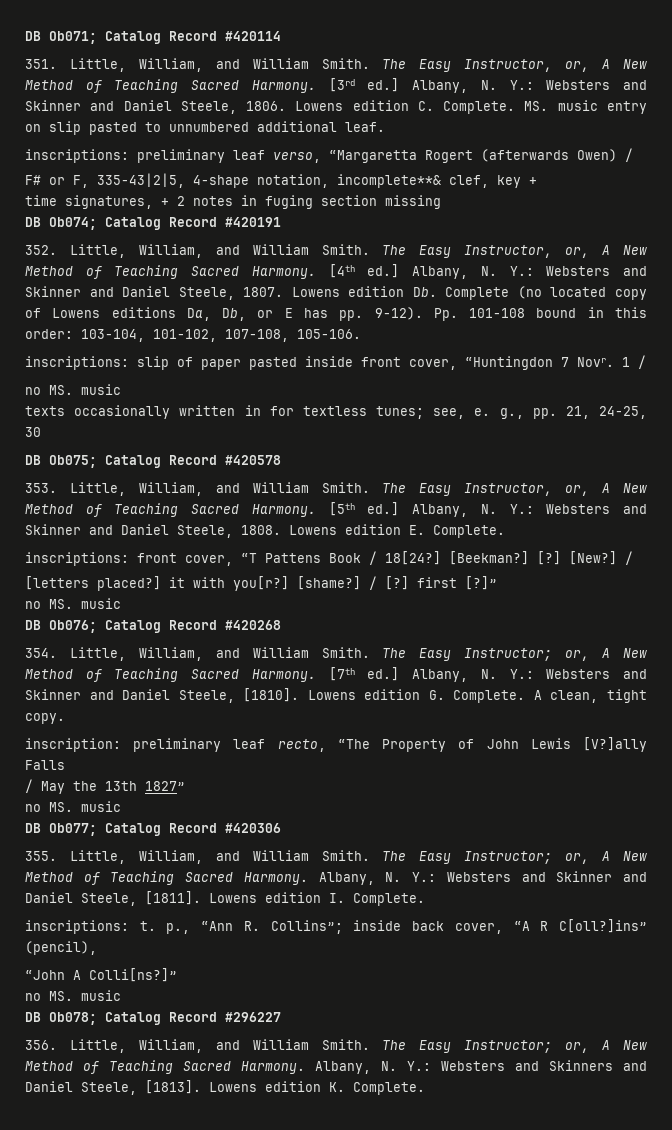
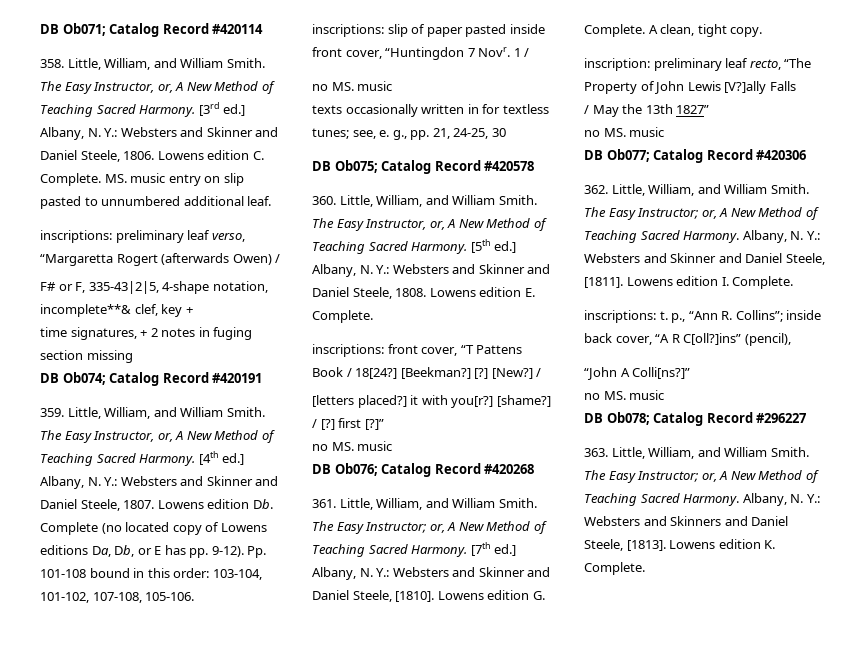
[25,59,57,69] 351. -> [40,59,64,68] 358.
[25,245,57,255] 352. -> [40,408,64,417] 359.
[25,483,57,493] 353. -> [312,196,336,205] 360.
[25,648,57,658] 354. -> [312,499,336,508] 361.
[25,851,57,861] 355. -> [584,185,608,194] 362.
[25,1040,57,1050] 356. -> [584,448,608,457] 363.

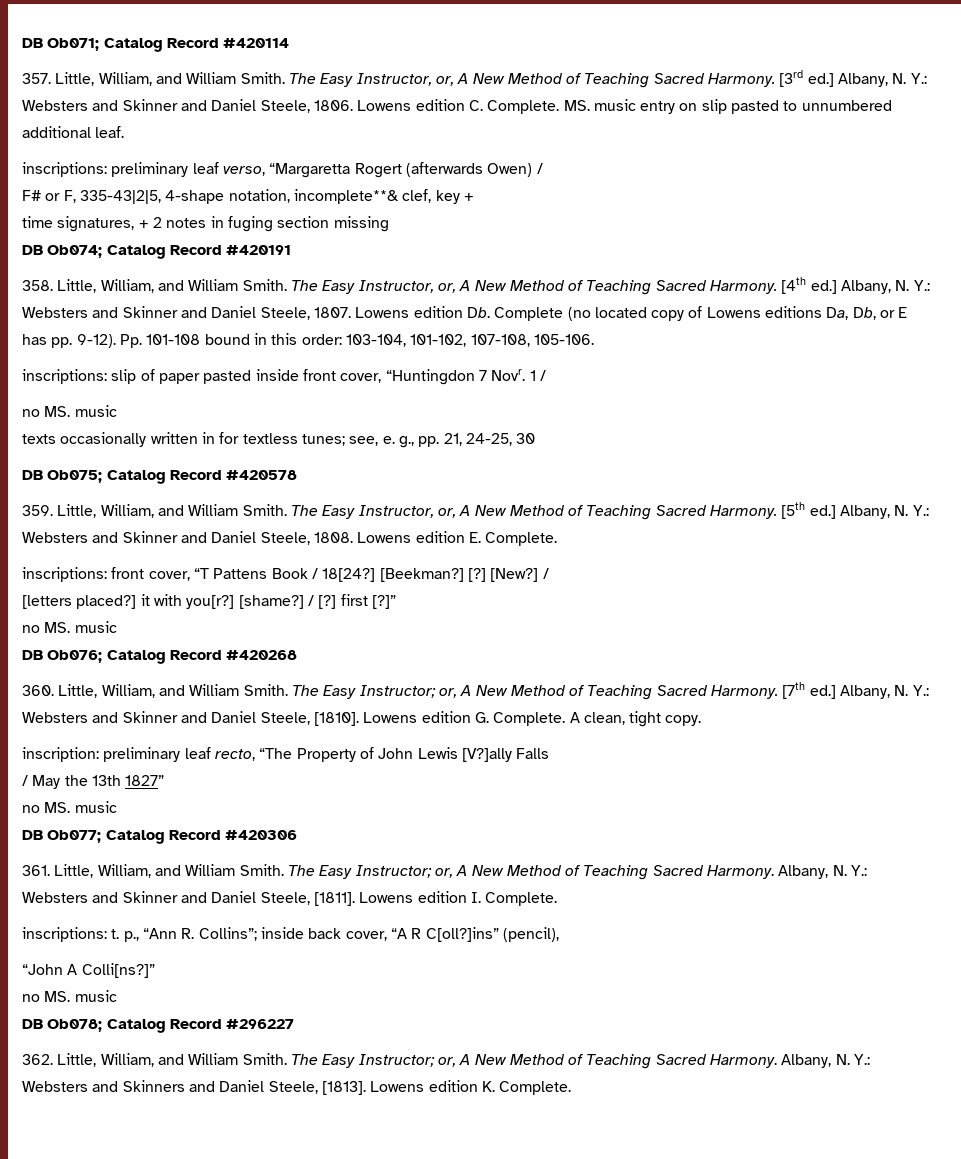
[40,59,64,68] 358. -> [22,73,51,84] 357.
[40,408,64,417] 359. -> [22,280,53,291] 358.
[312,196,336,205] 360. -> [22,505,53,516] 359.
[312,499,336,508] 361. -> [22,685,54,696] 360.
[584,185,608,194] 362. -> [22,865,50,876] 361.
[584,448,608,457] 363. -> [22,1054,53,1065] 362.

